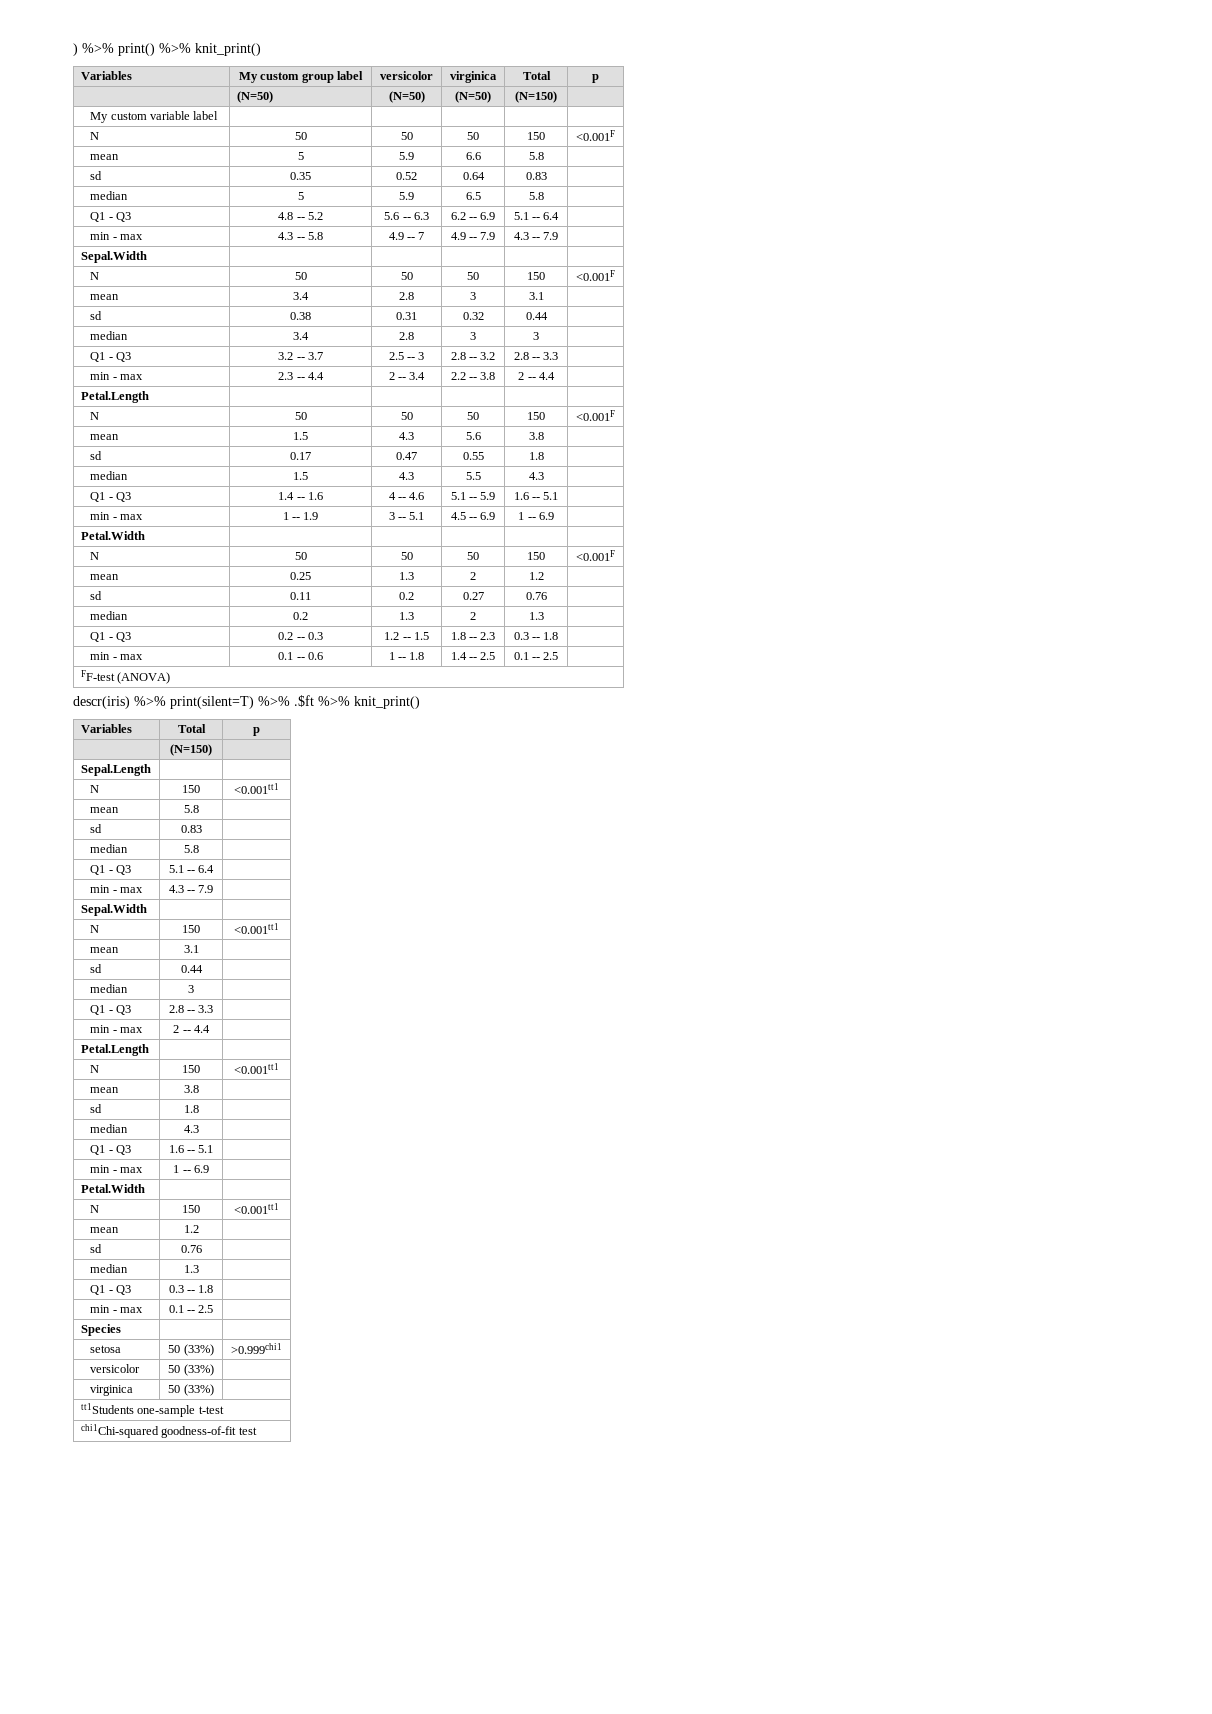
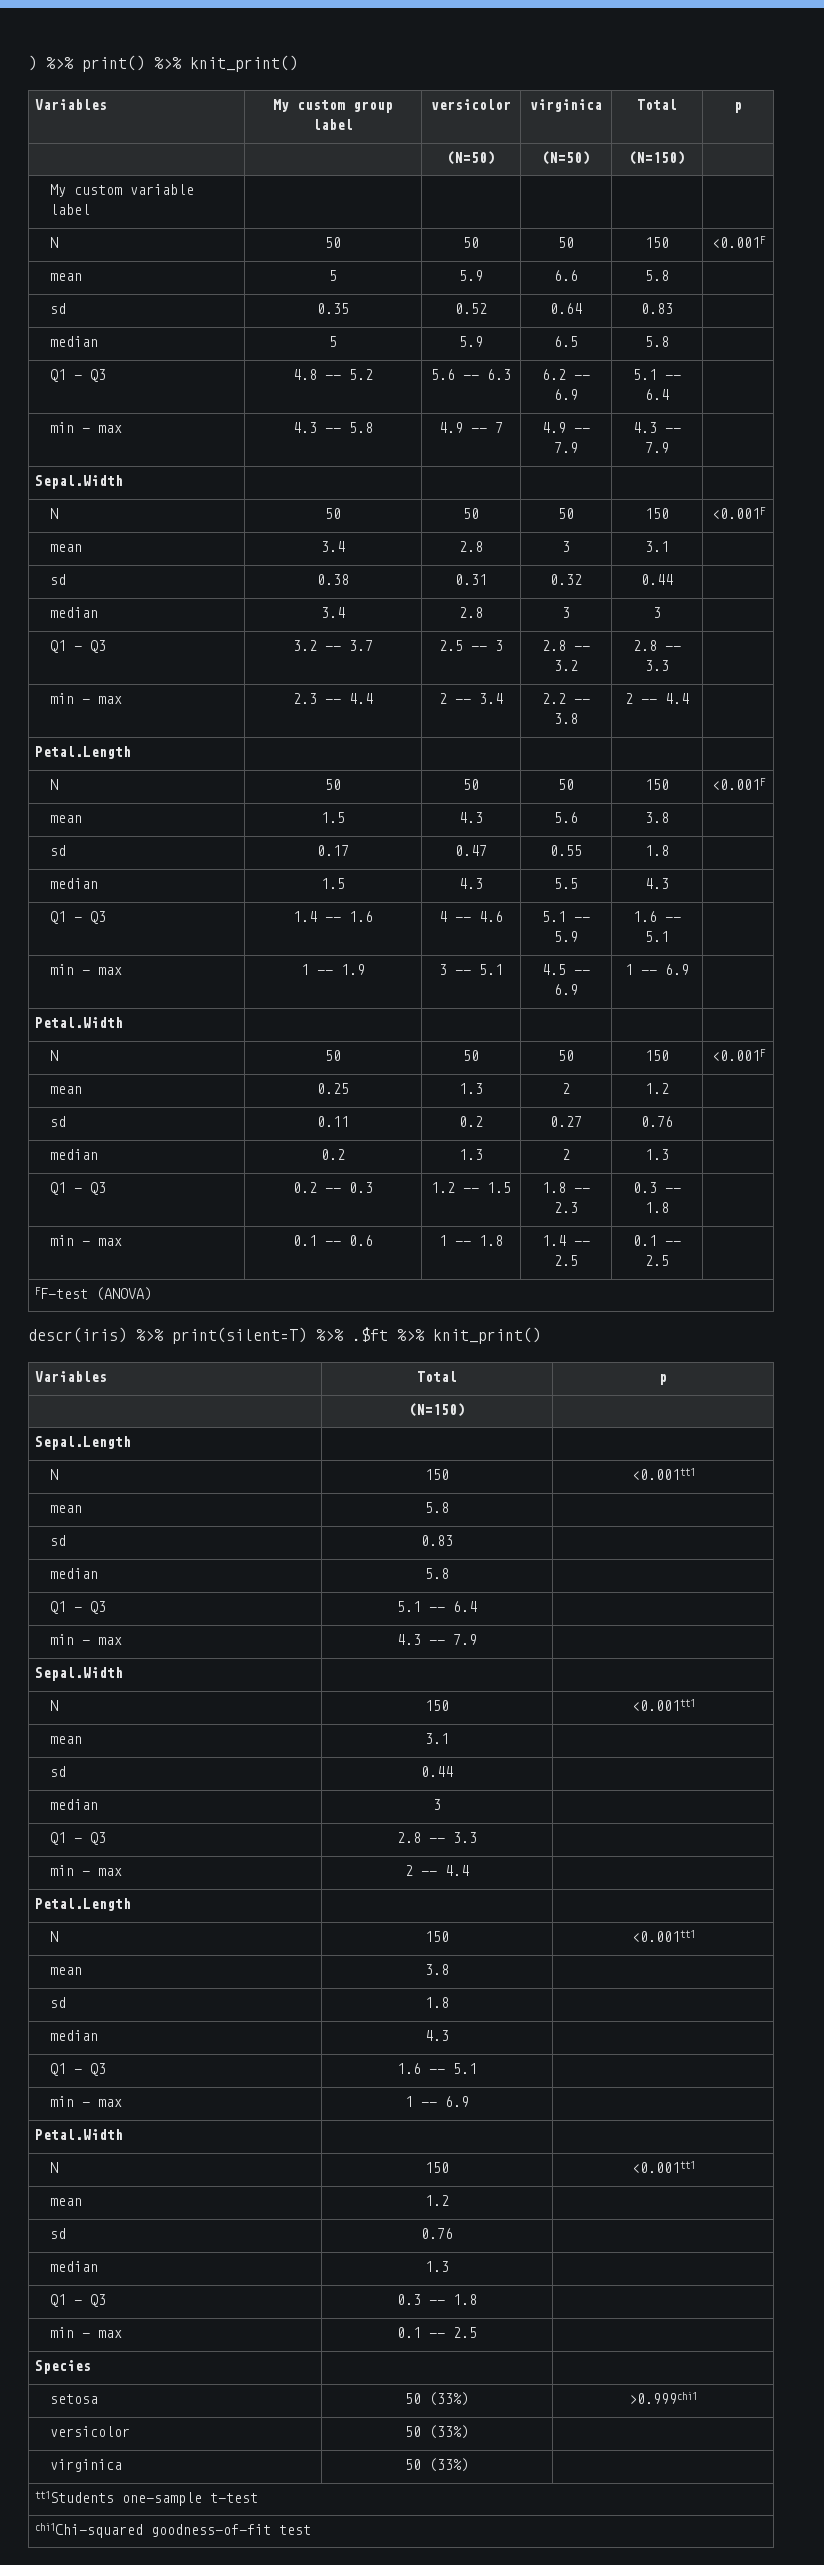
[236,91,273,103] (N=50) -> (742, 107) none

